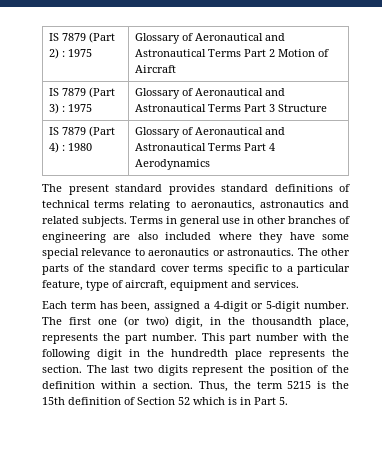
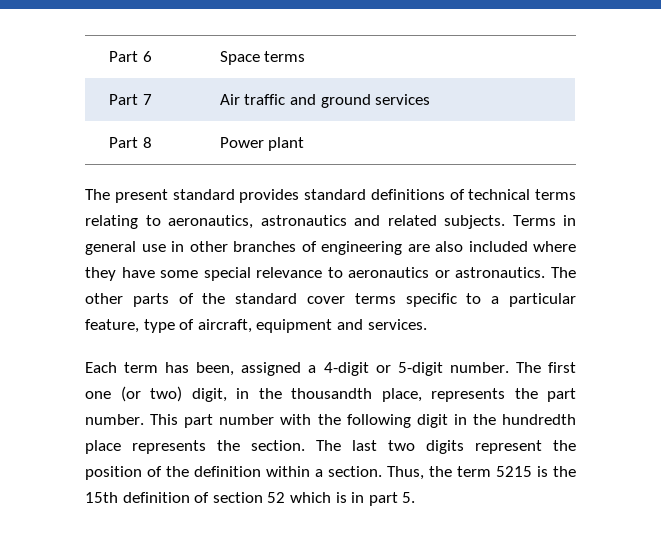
[48,32,115,43] [48,48,92,59] [134,33,285,44] [134,49,329,57] [134,65,176,73] [48,87,115,98] [48,103,92,114] [134,88,285,99] [134,104,327,112] [48,126,115,137] [48,142,92,153] [134,127,285,138] [134,143,275,151] [134,159,210,170] IS 7879 (Part 2) : 1975 | Glossary of Aeronautical and Astronautical Terms Part 2 Motion of Aircraft // IS 7879 (Part 3) : 1975 | Glossary of Aeronautical and Astronautical Terms Part 3 Structure // IS 7879 (Part 4) : 1980 | Glossary of Aeronautical and Astronautical Terms Part 4 Aerodynamics -> [108,51,152,62] [219,51,306,65] [108,94,152,105] [219,94,431,108] [108,137,152,148] [219,137,305,151] Part 6 | Space terms // Part 7 | Air traffic and ground services // Part 8 | Power plant
[137,397,175,405] Section -> [212,492,263,503] section
[254,397,276,405] Part -> [368,492,398,506] part

